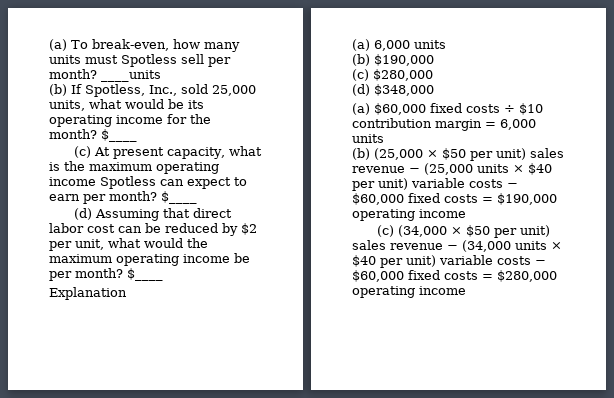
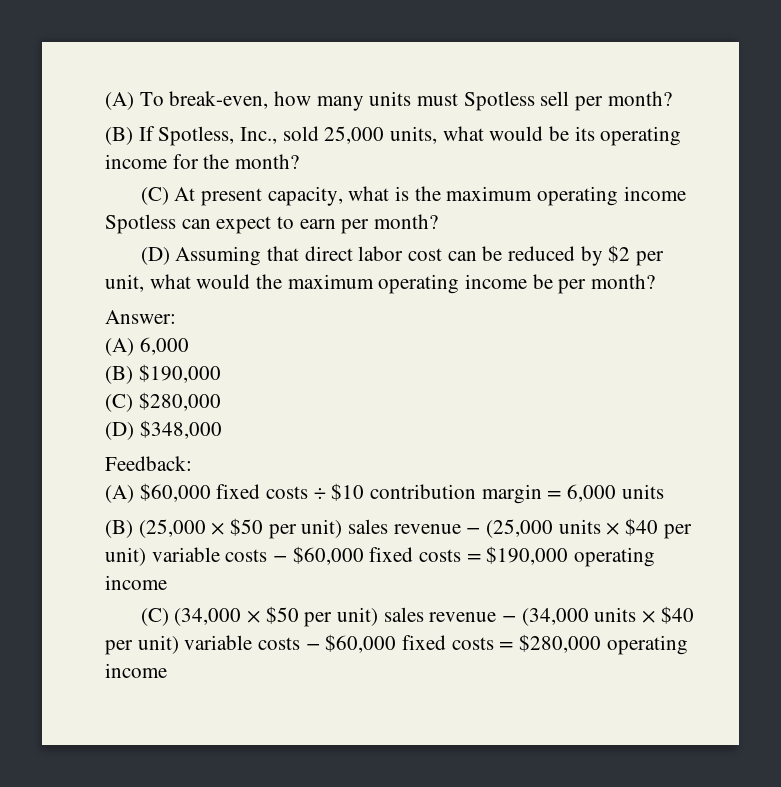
[49,39,67,51] (a) -> [105,92,134,110] (A)
[101,70,161,82] [49,84,67,96] ____units // (b) -> [105,127,133,145] // (B)
[101,129,137,142] [73,146,91,158] $____ // (c) -> [140,187,169,205] // (C)
[161,191,197,204] [73,208,92,220] $____ // (d) -> [140,247,170,265] // (D)
[127,268,163,281] [49,287,127,300] [352,39,446,51] [352,54,370,66] $____ // Explanation // (a) 6,000 units // (b) -> [105,310,176,324] [105,337,189,356] [105,366,133,384] // Answer: // (A) 6,000 // (B)
[352,69,369,81] (c) -> [105,394,133,412] (C)
[352,84,370,96] (d) -> [105,422,134,440] (D)
[352,103,370,115] (a) -> [105,456,192,471] [105,485,134,503] Feedback: // (A)
[352,148,370,160] (b) -> [105,520,133,538] (B)
[376,225,394,237] (c) -> [140,608,169,626] (C)

